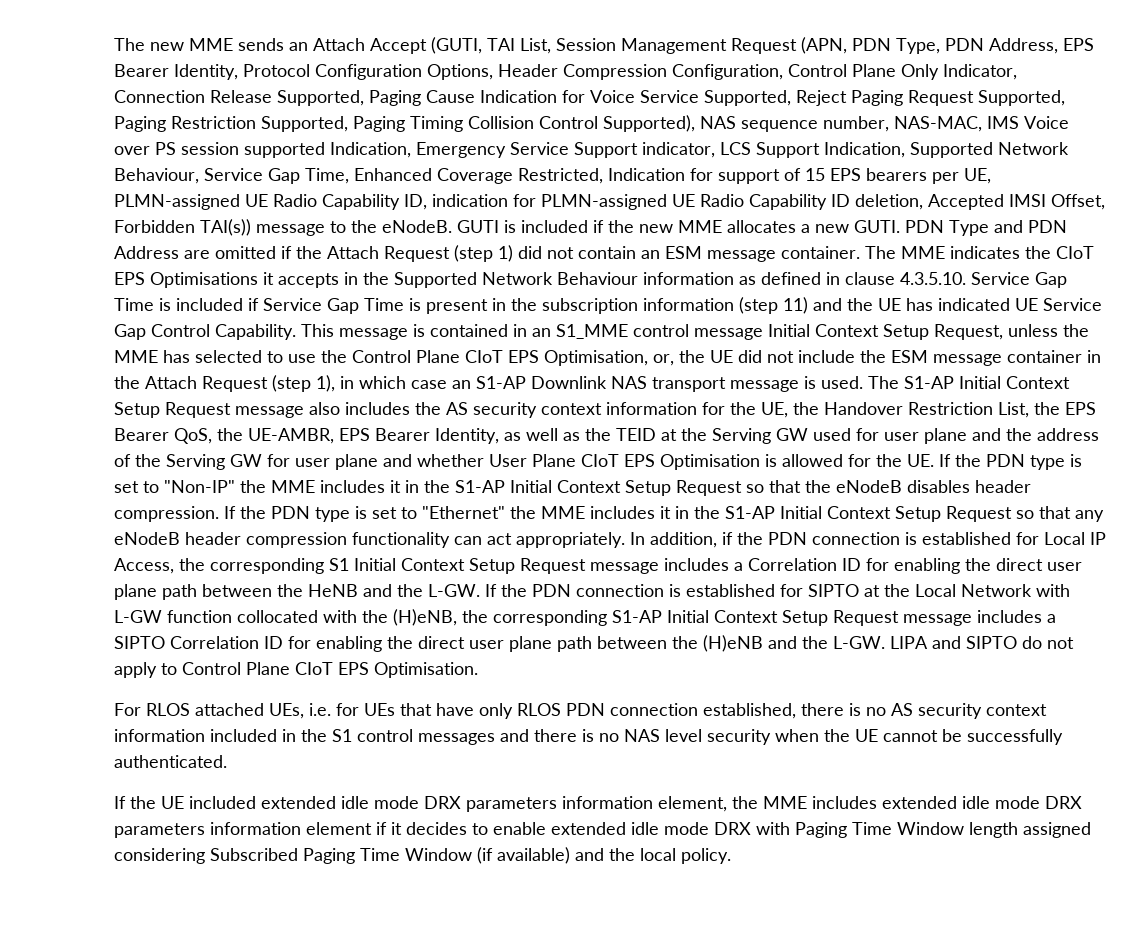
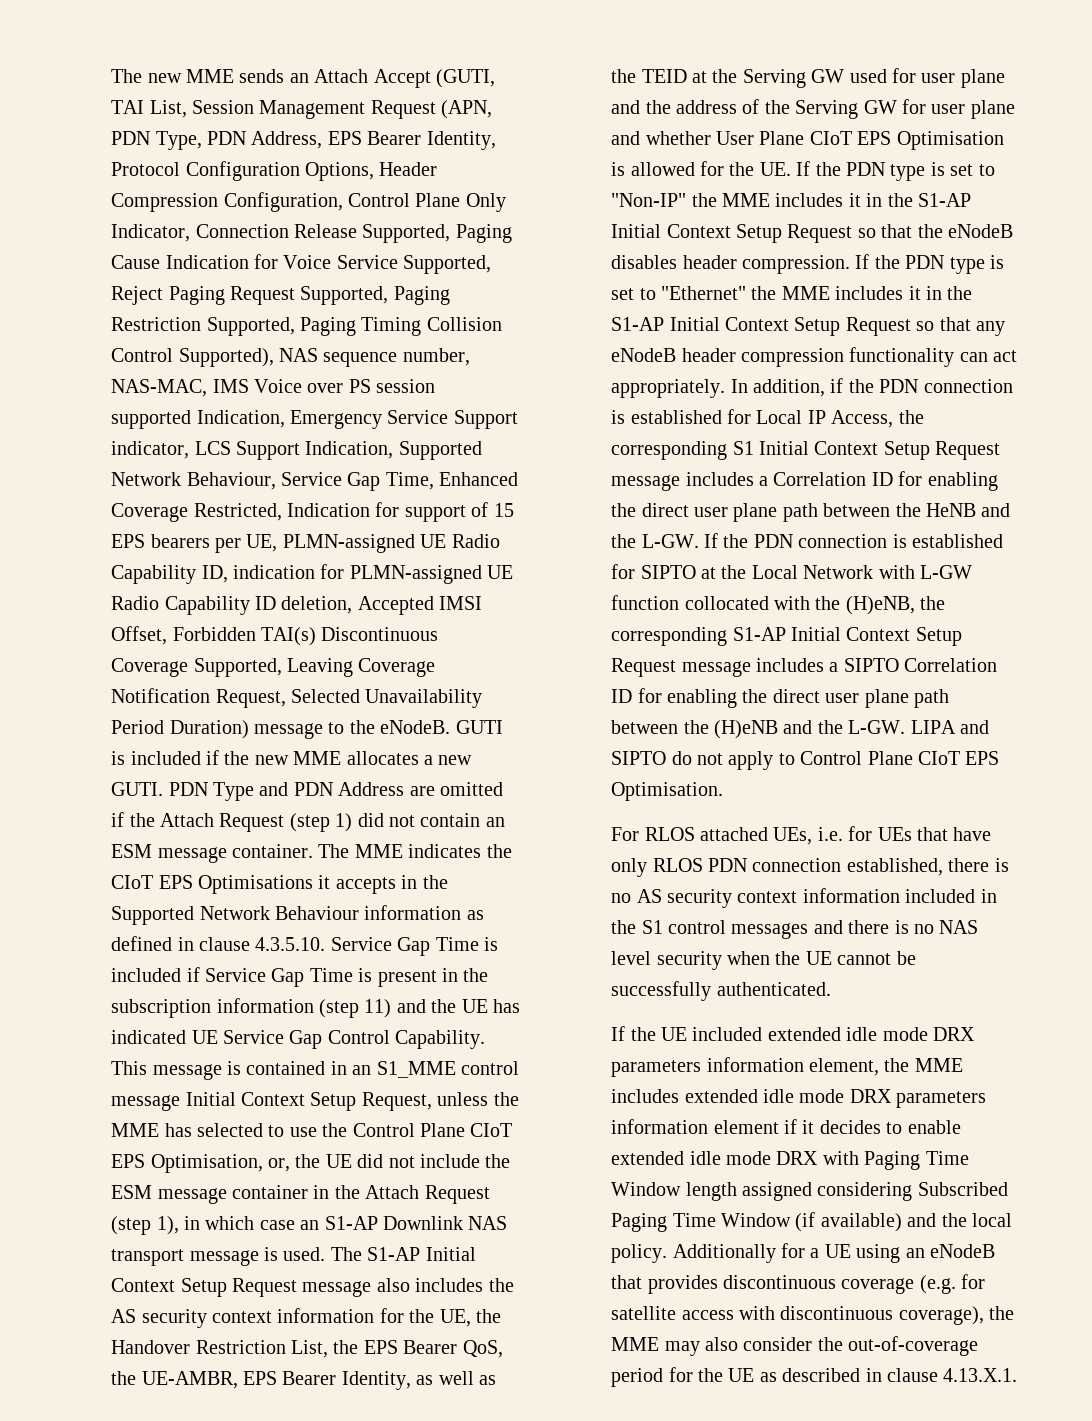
[200,219,252,236] TAI(s)) -> [260,627,439,646] [111,658,436,677] [111,688,483,708] [111,720,249,739] TAI(s) Discontinuous Coverage Supported, Leaving Coverage Notification Request, Selected Unavailability Period Duration)
(732, 856) none -> [672,1243,995,1263] [611,1274,986,1294] [611,1306,1015,1325] [611,1336,979,1356] [611,1367,1018,1387] Additionally for a UE using an eNodeB that provides discontinuous coverage (e.g. for satellite access with discontinuous coverage), the MME may also consider the out-of-coverage period for the UE as described in clause 4.13.X.1.

